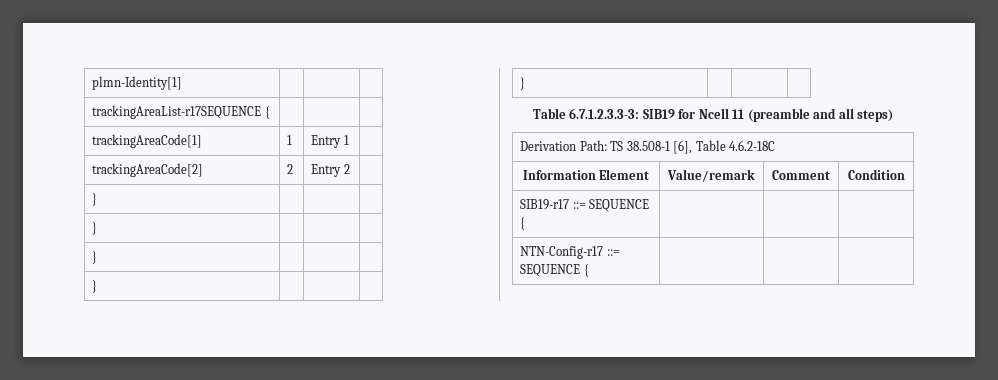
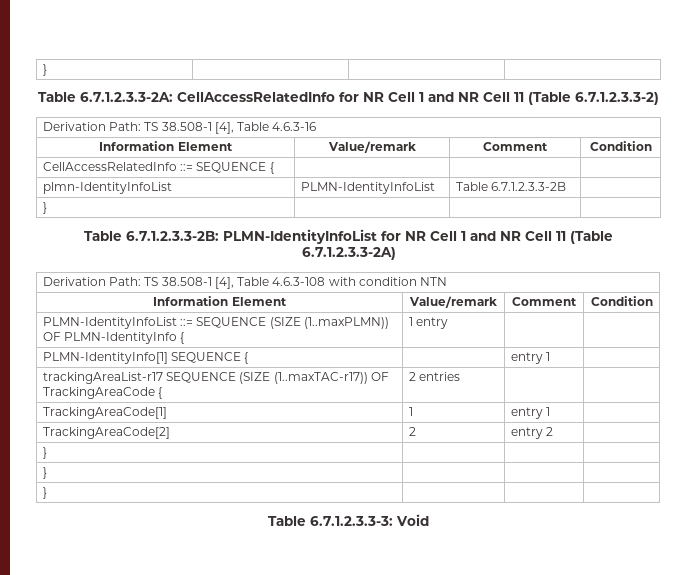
[92,76,183,90] [92,105,270,119] [92,134,203,148] [287,135,293,145] [311,135,349,148] [92,163,204,177] [287,164,294,174] [311,164,350,177] [92,193,98,206] [92,222,98,235] plmn-Identity[1] | | | // trackingAreaList-r17SEQUENCE { | | | // trackingAreaCode[1] | 1 | Entry 1 | // trackingAreaCode[2] | 2 | Entry 2 | // } | | | // } | | -> [42,64,47,76] [38,92,659,105] [42,122,317,134] [99,141,233,151] [327,141,416,153] [483,142,548,151] [589,141,652,151] [42,162,274,174] [42,182,172,194] [300,182,435,194] [455,182,567,191] [42,202,47,214] [84,229,613,244] [301,247,396,260] [42,277,448,289] [153,296,287,306] [409,296,497,308] [512,297,577,306] [590,296,653,306] [42,317,389,329] [42,332,185,344] [408,317,449,329] [42,352,249,364] [510,352,551,364] [42,372,389,384] [42,387,163,399] [408,372,461,381] [42,407,167,419] [408,407,413,416] [510,407,551,419] [42,427,170,439] [408,427,416,436] [510,427,554,439] } | | | // Table 6.7.1.2.3.3-2A: CellAccessRelatedInfo for NR Cell 1 and NR Cell 11 (Table 6.7.1.2.3.3-2) // Derivation Path: TS 38.508-1 [4], Table 4.6.3-16 // Information Element | Value/remark | Comment | Condition // CellAccessRelatedInfo ::= SEQUENCE { | | | // plmn-IdentityInfoList | PLMN-IdentityInfoList | Table 6.7.1.2.3.3-2B | // } | | | // Table 6.7.1.2.3.3-2B: PLMN-IdentityInfoList for NR Cell 1 and NR Cell 11 (Table 6.7.1.2.3.3-2A) // Derivation Path: TS 38.508-1 [4], Table 4.6.3-108 with condition NTN // Information Element | Value/remark | Comment | Condition // PLMN-IdentityInfoList ::= SEQUENCE (SIZE (1..maxPLMN)) OF PLMN-IdentityInfo { | 1 entry | | // PLMN-IdentityInfo[1] SEQUENCE { | | entry 1 | // trackingAreaList-r17 SEQUENCE (SIZE (1..maxTAC-r17)) OF TrackingAreaCode { | 2 entries | | // TrackingAreaCode[1] | 1 | entry 1 | // TrackingAreaCode[2] | 2 | entry 2
[642,108,894,122] [520,140,776,154] [522,169,650,180] [667,169,755,182] [772,170,830,180] [847,169,905,180] [520,199,650,212] [520,217,526,230] [520,246,620,259] [520,264,589,277] SIB19 for Ncell 11 (preamble and all steps) // Derivation Path: TS 38.508-1 [6], Table 4.6.2-18C // Information Element | Value/remark | Comment | Condition // SIB19-r17 ::= SEQUENCE { | | | // NTN-Config-r17 ::= SEQUENCE { | | | -> [396,514,429,526] Void

